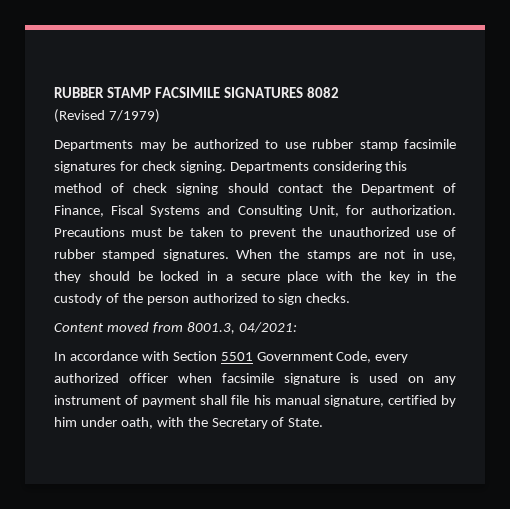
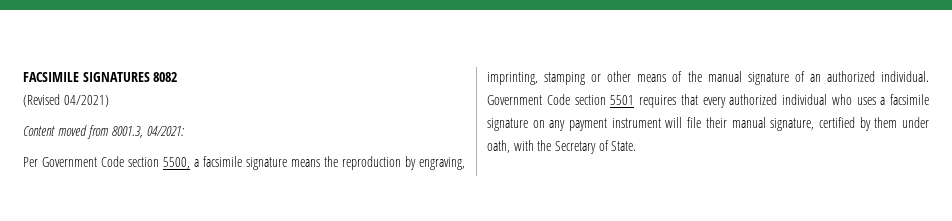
[54,87,151,98] RUBBER STAMP -> (23, 77) none
[108,109,160,123] [54,139,456,151] [54,161,408,173] [54,183,456,195] [54,205,456,217] [54,227,457,239] [54,249,456,261] [54,271,456,283] [54,293,351,305] 7/1979) // Departments may be authorized to use rubber stamp facsimile signatures for check signing. Departments considering this method of check signing should contact the Department of Finance, Fiscal Systems and Consulting Unit, for authorization. Precautions must be taken to prevent the unauthorized use of rubber stamped signatures. When the stamps are not in use, they should be locked in a secure place with the key in the custody of the person authorized to sign checks. -> [63,95,109,107] 04/2021)
[54,351,409,363] [54,373,456,385] [54,395,271,407] In accordance with Section 5501 Government Code, every authorized officer when facsimile signature is used on any instrument of payment shall file his -> [23,156,465,170] [487,71,929,85] [487,94,929,108] [487,117,727,131] Per Government Code section 5500, a facsimile signature means the reproduction by engraving, imprinting, stamping or other means of the manual signature of an authorized individual. Government Code section 5501 requires that every authorized individual who uses a facsimile signature on any payment instrument will file their
[54,417,77,427] him -> [874,117,898,128] them

